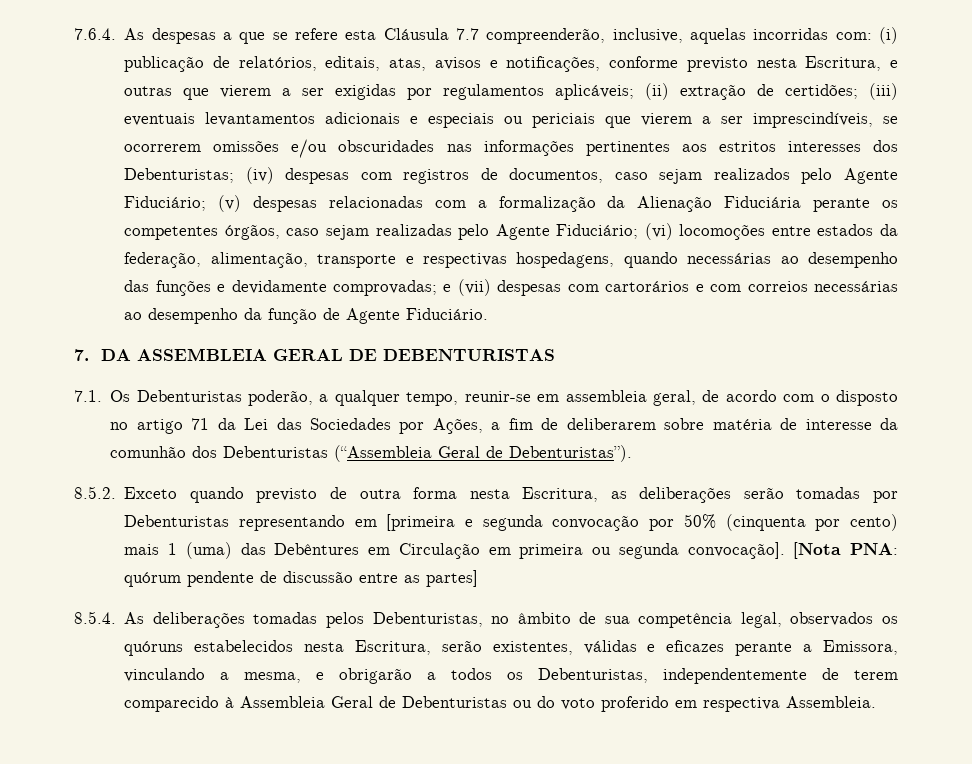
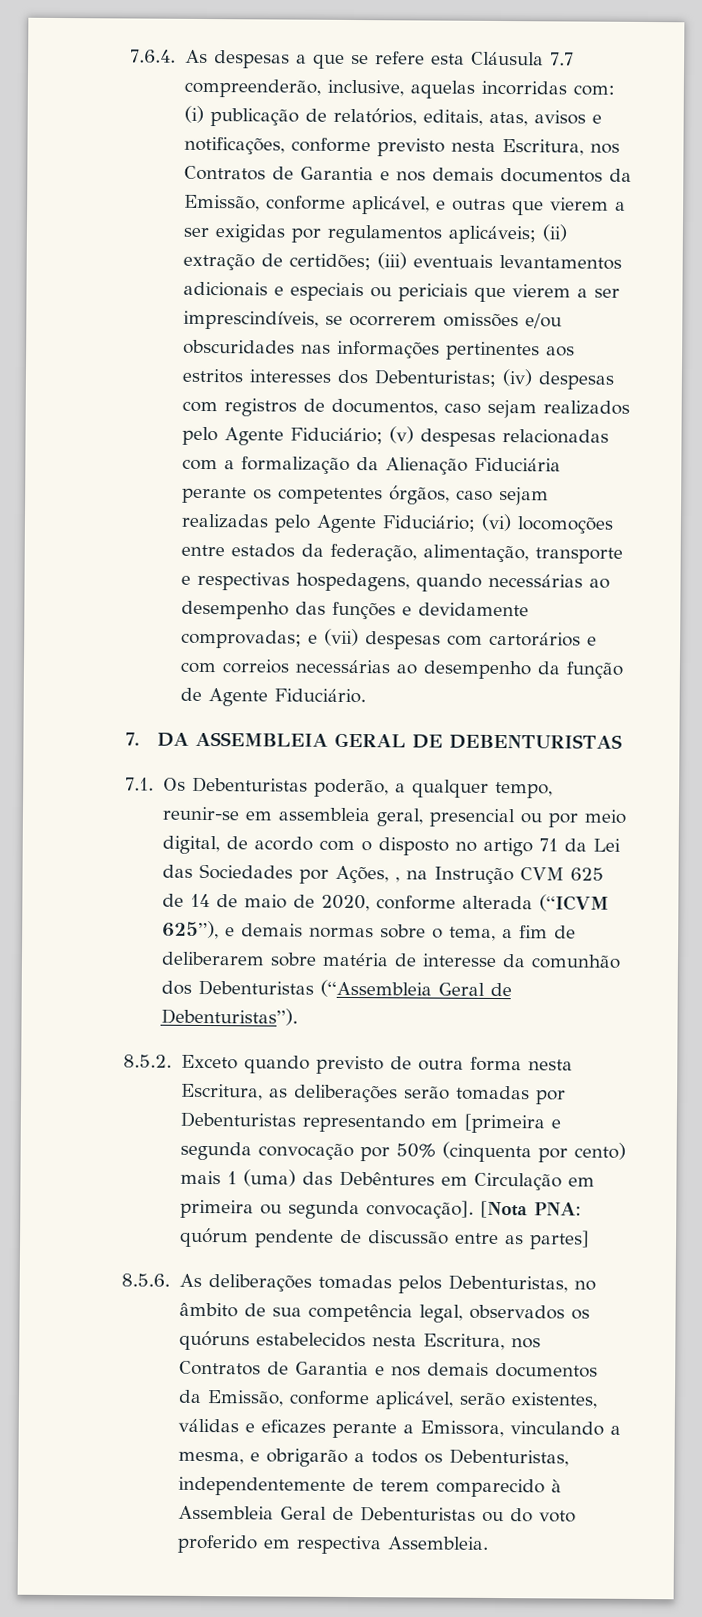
(882, 63) none -> [589,143,620,154] [183,165,632,183] [183,194,430,215] nos Contratos de Garantia e nos demais documentos da Emissão, conforme aplicável,
(696, 398) none -> [428,808,626,828] [161,835,220,855] presencial ou por meio digital,
(483, 426) none -> [394,866,604,885] [161,893,609,912] [161,920,496,941] , na Instrução CVM 625 de 14 de maio de 2020, conforme alterada (“ICVM 625”), e demais normas sobre o tema,
[74,611,116,624] 8.5.4. -> [121,1273,170,1287] 8.5.6.
(431, 647) none -> [510,1338,541,1349] [178,1360,598,1378] [177,1389,454,1410] nos Contratos de Garantia e nos demais documentos da Emissão, conforme aplicável,

